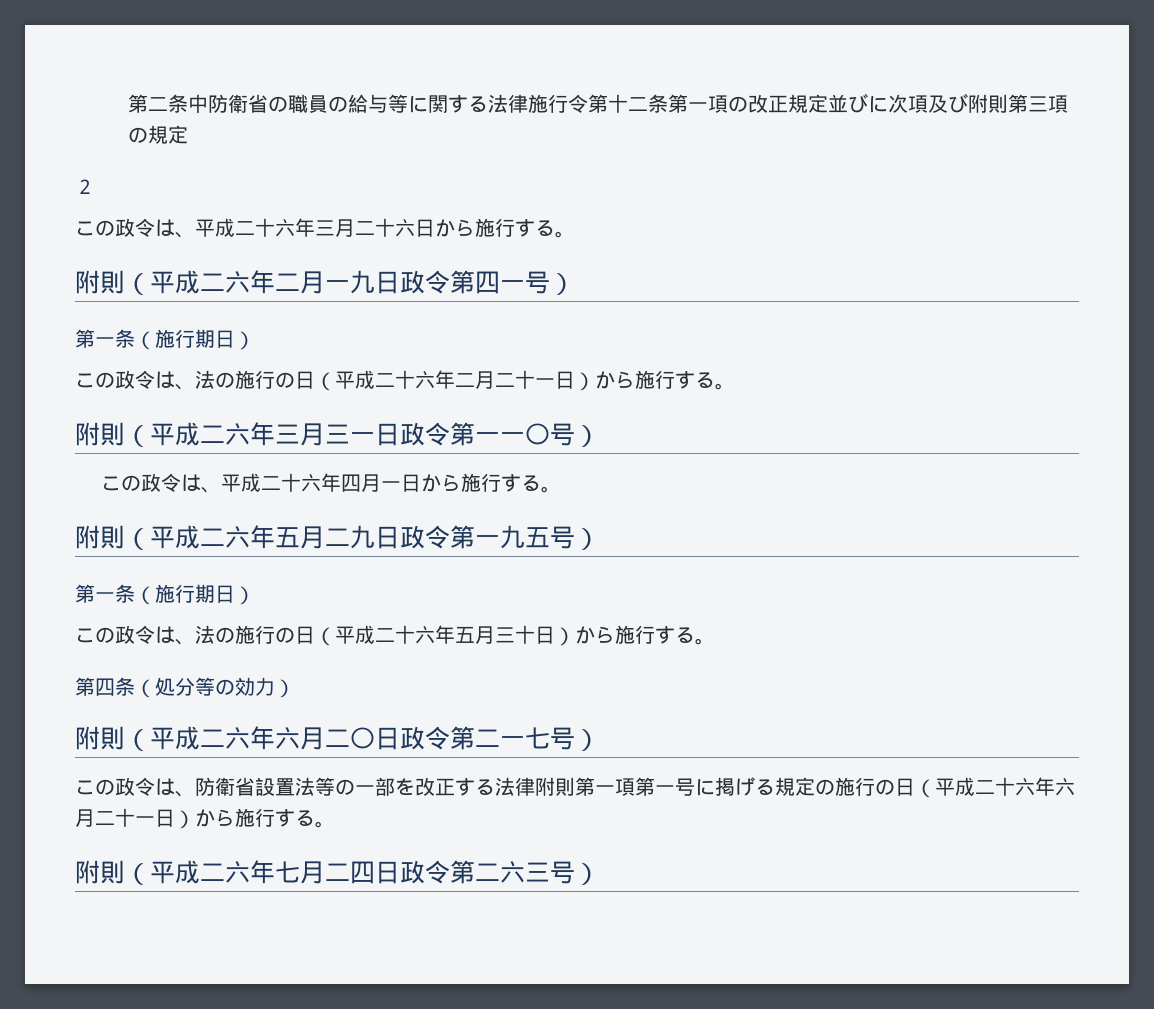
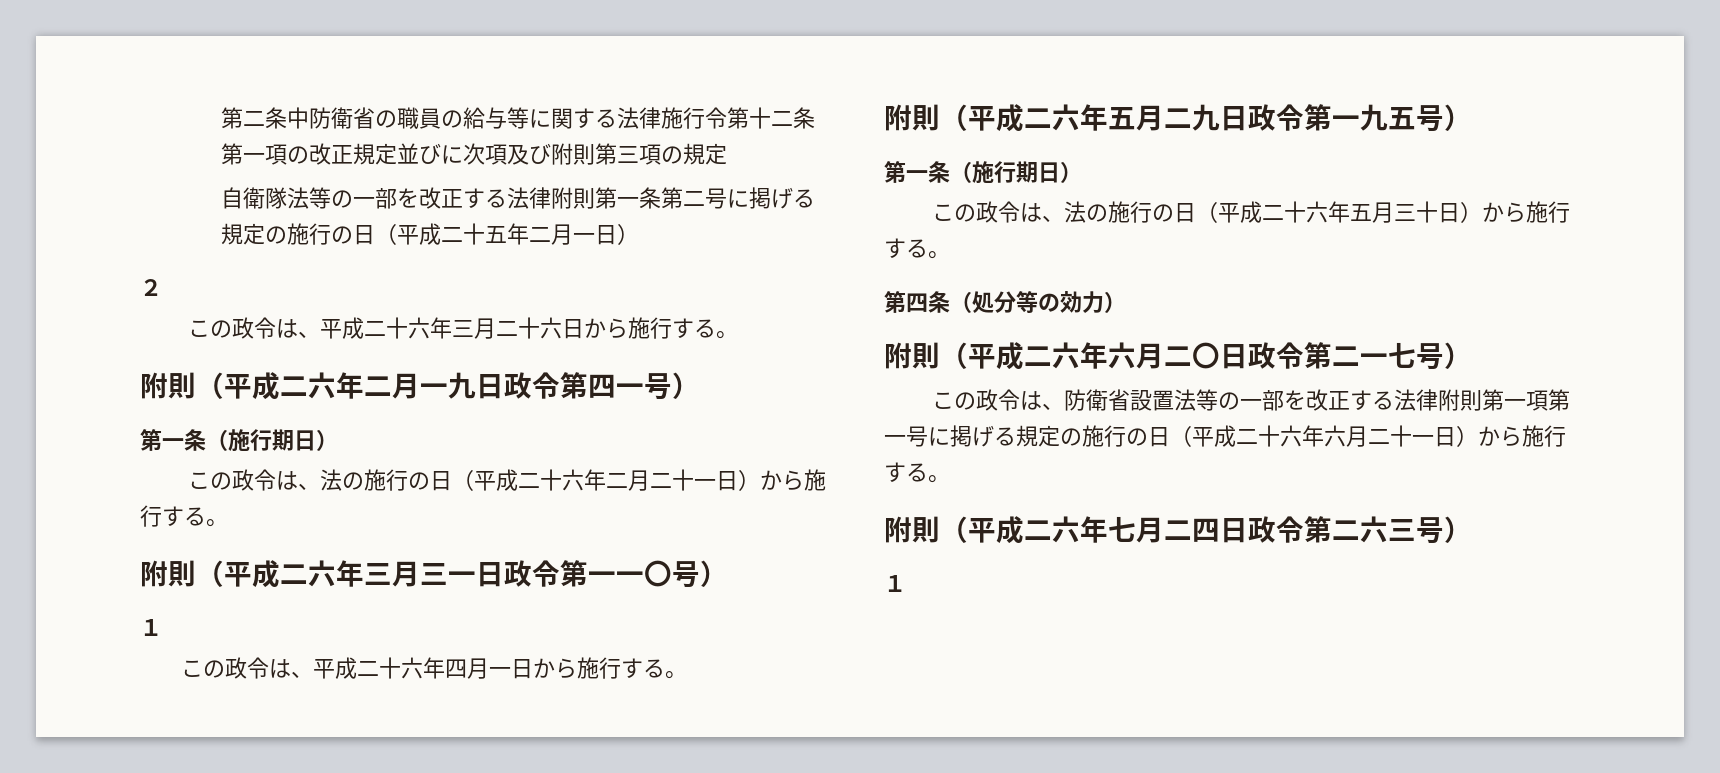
(188, 134) none -> [221,187,816,209] [221,223,640,245] // 自衛隊法等の一部を改正する法律附則第一条第二号に掲げる規定の施行の日（平成二十五年二月一日）
(600, 436) none -> [140,619,162,636] // １
(600, 874) none -> [884,575,906,592] // １

